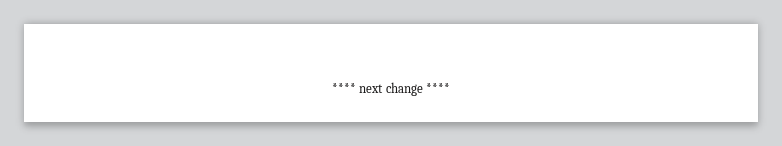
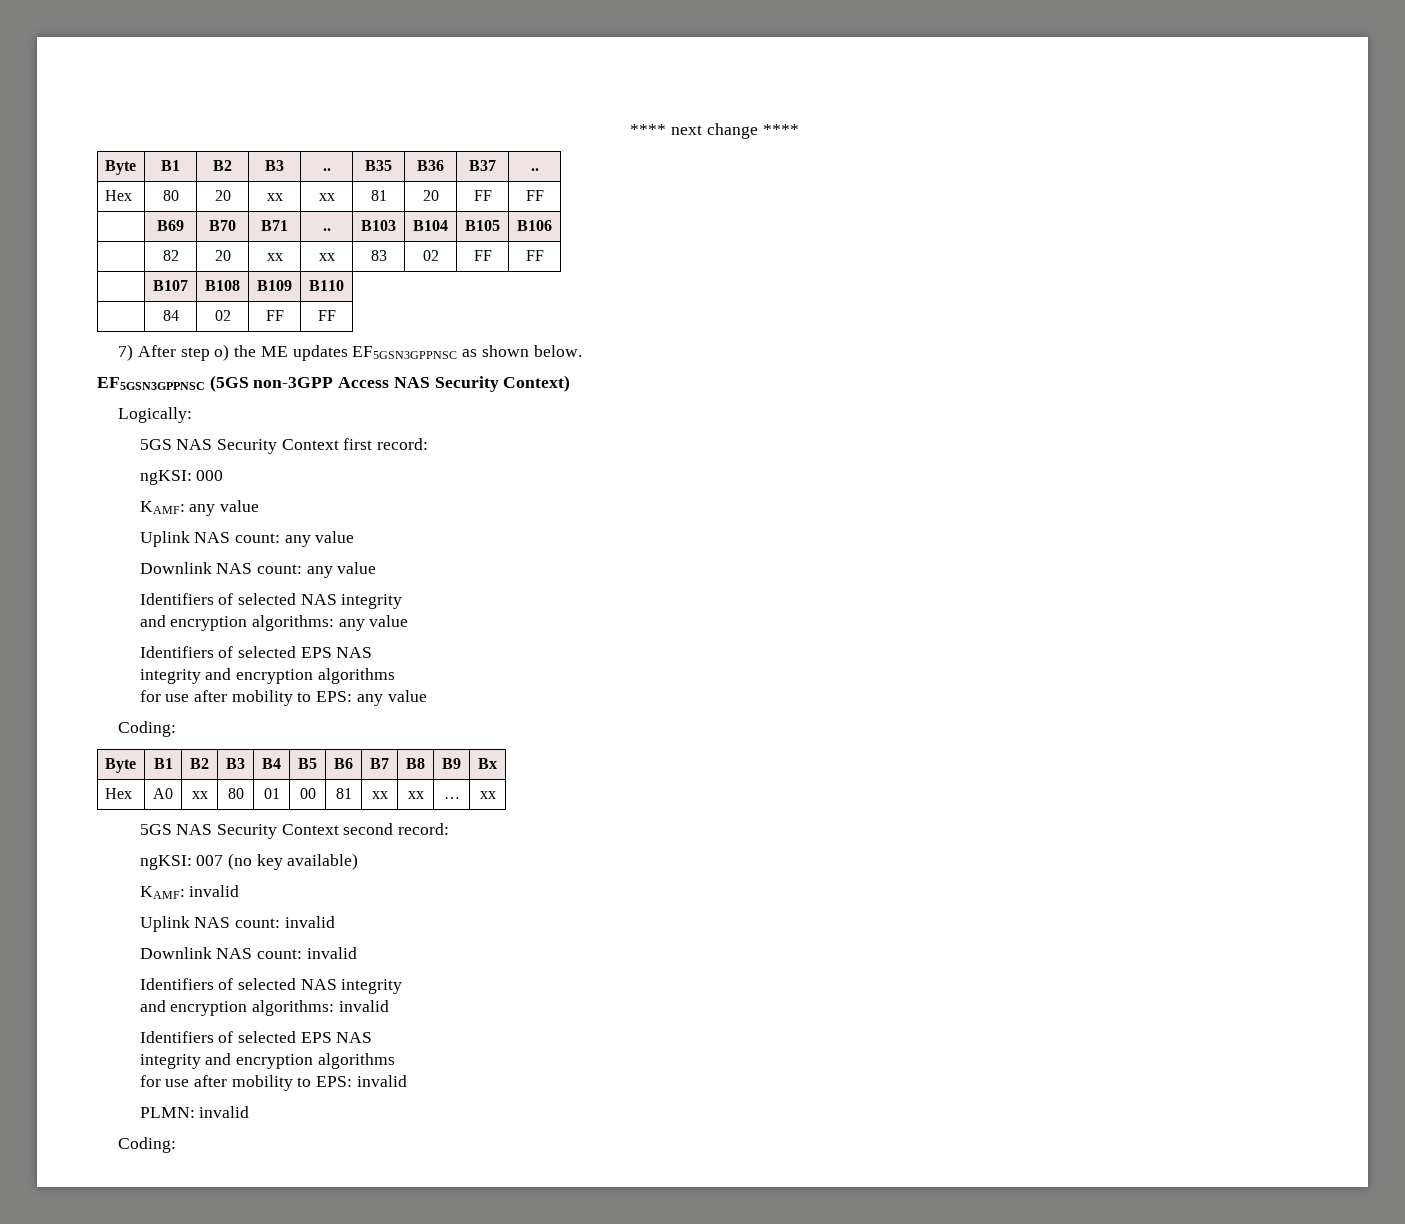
(451, 88) none -> [104,160,136,175] [161,160,180,171] [213,160,232,171] [265,160,284,171] [322,168,331,171] [365,160,392,171] [417,160,444,171] [469,160,496,171] [530,168,539,171] [104,190,132,201] [162,190,179,201] [214,190,231,201] [266,193,283,201] [318,193,335,201] [370,190,387,201] [422,190,439,201] [473,190,492,201] [525,190,544,201] [157,220,184,231] [209,220,236,231] [261,220,288,231] [322,228,331,231] [361,220,396,231] [413,220,448,231] [465,220,500,231] [517,220,552,231] [162,250,179,261] [214,250,231,261] [266,253,283,261] [318,253,335,261] [370,250,387,261] [422,250,439,261] [473,250,492,261] [525,250,544,261] [153,280,188,291] [205,280,240,291] [257,280,292,291] [309,280,344,291] [162,310,179,321] [214,310,231,321] [265,310,284,321] [317,310,336,321] [118,344,582,361] [97,375,571,392] [118,407,193,423] [139,438,429,454] [139,470,224,485] [139,500,259,516] [139,531,355,547] [139,562,377,578] [139,593,403,609] [139,615,409,631] [139,646,373,658] [139,668,395,684] [139,690,427,706] [118,721,177,737] [104,758,136,773] [153,758,173,769] [190,758,209,769] [226,758,245,769] [262,758,281,769] [298,758,317,769] [334,758,353,769] [370,758,389,769] [406,758,425,769] [442,758,461,769] [478,758,497,769] [104,788,132,799] [153,788,173,799] [191,791,208,799] [227,788,244,799] [263,788,280,799] [299,788,316,799] [335,788,352,799] [371,791,388,799] [407,791,424,799] [443,797,460,799] [479,791,496,799] [139,823,450,839] [139,853,359,870] [139,885,240,899] [139,916,335,932] [139,947,357,959] [139,978,403,994] [139,1000,389,1016] [139,1031,373,1043] [139,1053,395,1069] [139,1075,407,1091] [139,1106,250,1118] [118,1137,177,1153] // Byte | B1 | B2 | B3 | .. | B35 | B36 | B37 | .. // Hex | 80 | 20 | xx | xx | 81 | 20 | FF | FF // | B69 | B70 | B71 | .. | B103 | B104 | B105 | B106 // | 82 | 20 | xx | xx | 83 | 02 | FF | FF // | B107 | B108 | B109 | B110 // | 84 | 02 | FF | FF // 7) After step o) the ME updates EF5GSN3GPPNSC as shown below. // EF5GSN3GPPNSC (5GS non-3GPP Access NAS Security Context) // Logically: // 5GS NAS Security Context first record: // ngKSI: 000 // KAMF: any value // Uplink NAS count: any value // Downlink NAS count: any value // Identifiers of selected NAS integrity // and encryption algorithms: any value // Identifiers of selected EPS NAS // integrity and encryption algorithms // for use after mobility to EPS: any value // Coding: // Byte | B1 | B2 | B3 | B4 | B5 | B6 | B7 | B8 | B9 | Bx // Hex | A0 | xx | 80 | 01 | 00 | 81 | xx | xx | … | xx // 5GS NAS Security Context second record: // ngKSI: 007 (no key available) // KAMF: invalid // Uplink NAS count: invalid // Downlink NAS count: invalid // Identifiers of selected NAS integrity // and encryption algorithms: invalid // Identifiers of selected EPS NAS // integrity and encryption algorithms // for use after mobility to EPS: invalid // PLMN: invalid // Coding:

